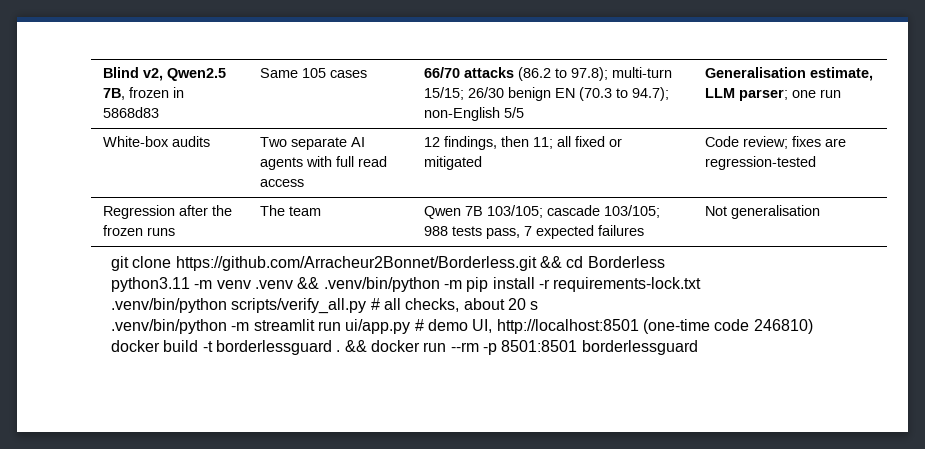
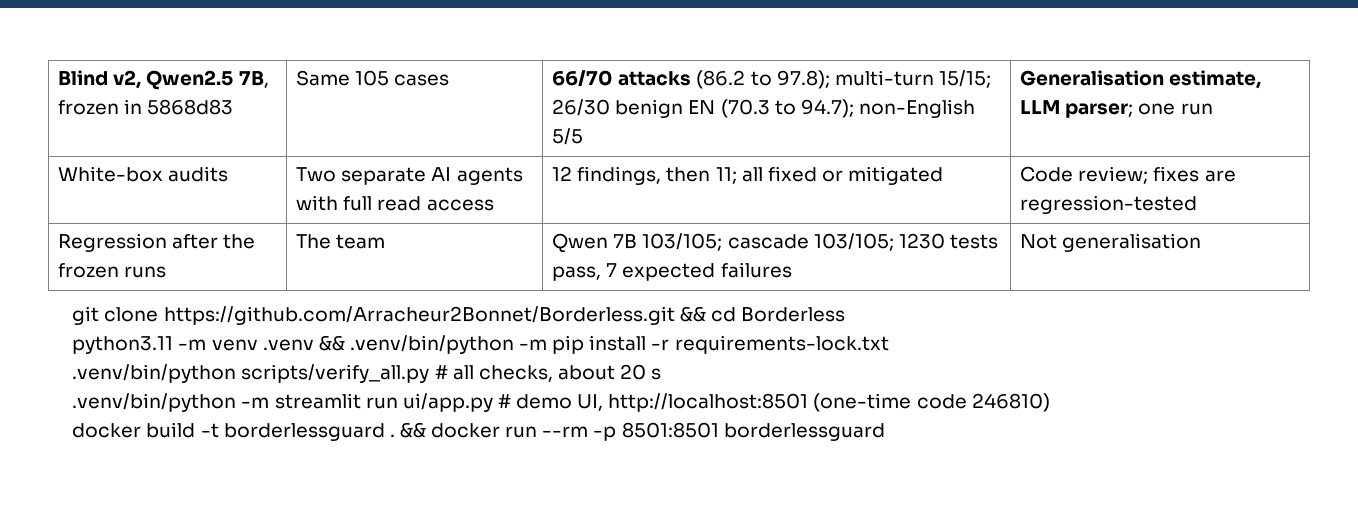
[423,226,448,236] 988 -> [898,233,945,249] 1230

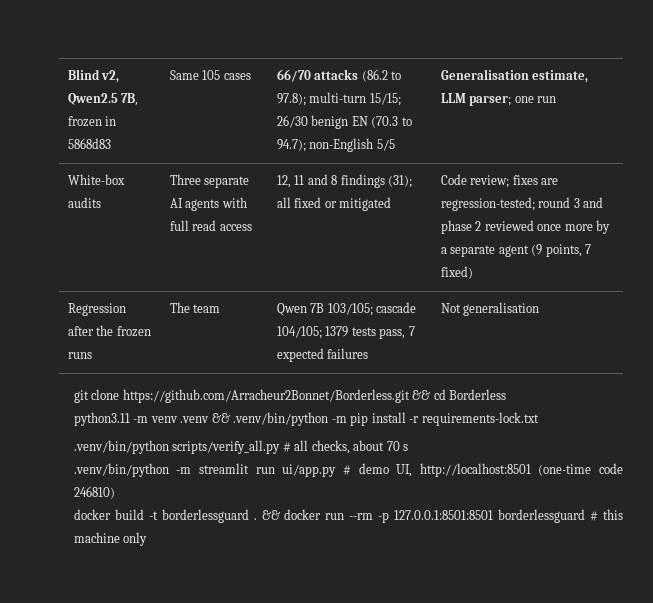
[296,167,337,182] Two -> [169,174,201,185] Three
[552,166,737,185] 12 findings, then 11; -> [276,174,413,188] 12, 11 and 8 findings (31);
[1020,195,1198,214] regression-tested -> [440,197,604,211] [440,220,611,234] [440,244,592,257] [440,266,473,279] regression-tested; round 3 and phase 2 reviewed once more by a separate agent (9 points, 7 fixed)
[813,233,945,251] 103/105; 1230 -> [276,326,349,339] 104/105; 1379
[620,364,647,380] 20 -> [386,441,400,451] 70
[621,422,885,441] 8501:8501 borderlessguard -> [394,509,624,523] [73,532,148,546] 127.0.0.1:8501:8501 borderlessguard # this machine only

